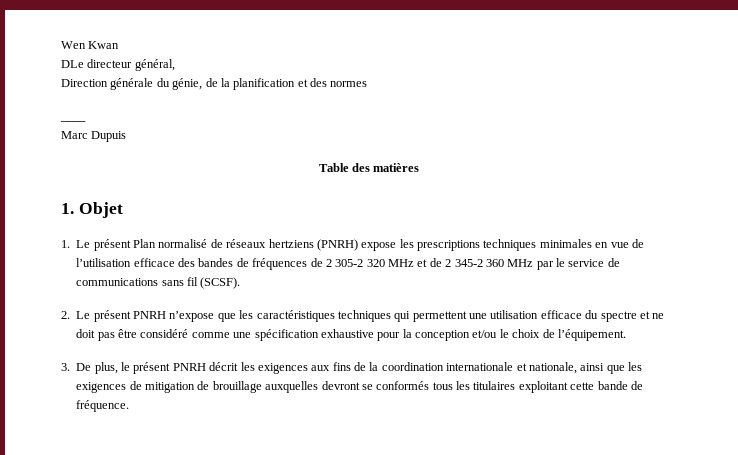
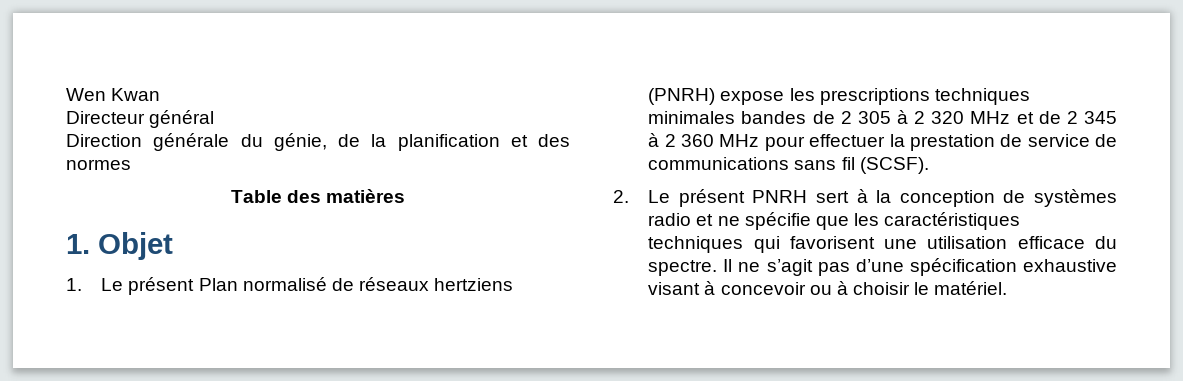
[61,59,175,71] DLe directeur général, -> [66,110,215,128] Directeur général
[60,120,86,122] [61,131,127,142] // ____ // Marc Dupuis -> (131, 164) none
[595,239,644,248] [76,258,364,270] en vue de l’utilisation efficace des bandes de fréquences de 2 305-2 -> [741,110,926,124] bandes de 2 305 à 2
[454,258,565,270] 345-2 360 MHz par le -> [1084,111,1117,124] [648,133,1023,151] 345 à 2 360 MHz pour effectuer la prestation de
[169,311,215,322] n’expose -> [816,189,1117,207] [648,212,811,230] sert à la conception de systèmes radio et ne spécifie
[412,311,467,322] permettent -> [789,236,875,249] favorisent
[600,311,665,322] [76,329,626,341] [61,362,642,374] [76,381,643,393] [76,400,130,412] spectre et ne doit pas être considéré comme une spécification exhaustive pour la conception et/ou le choix de l’équipement. // 3. De plus, le présent PNRH décrit les exigences aux fins de la coordination internationale et nationale, ainsi que les exigences de mitigation de brouillage auxquelles devront se conformés tous les titulaires exploitant cette bande de fréquence. -> [648,258,1117,276] [648,281,1008,295] spectre. Il ne s’agit pas d’une spécification exhaustive visant à concevoir ou à choisir le matériel.

